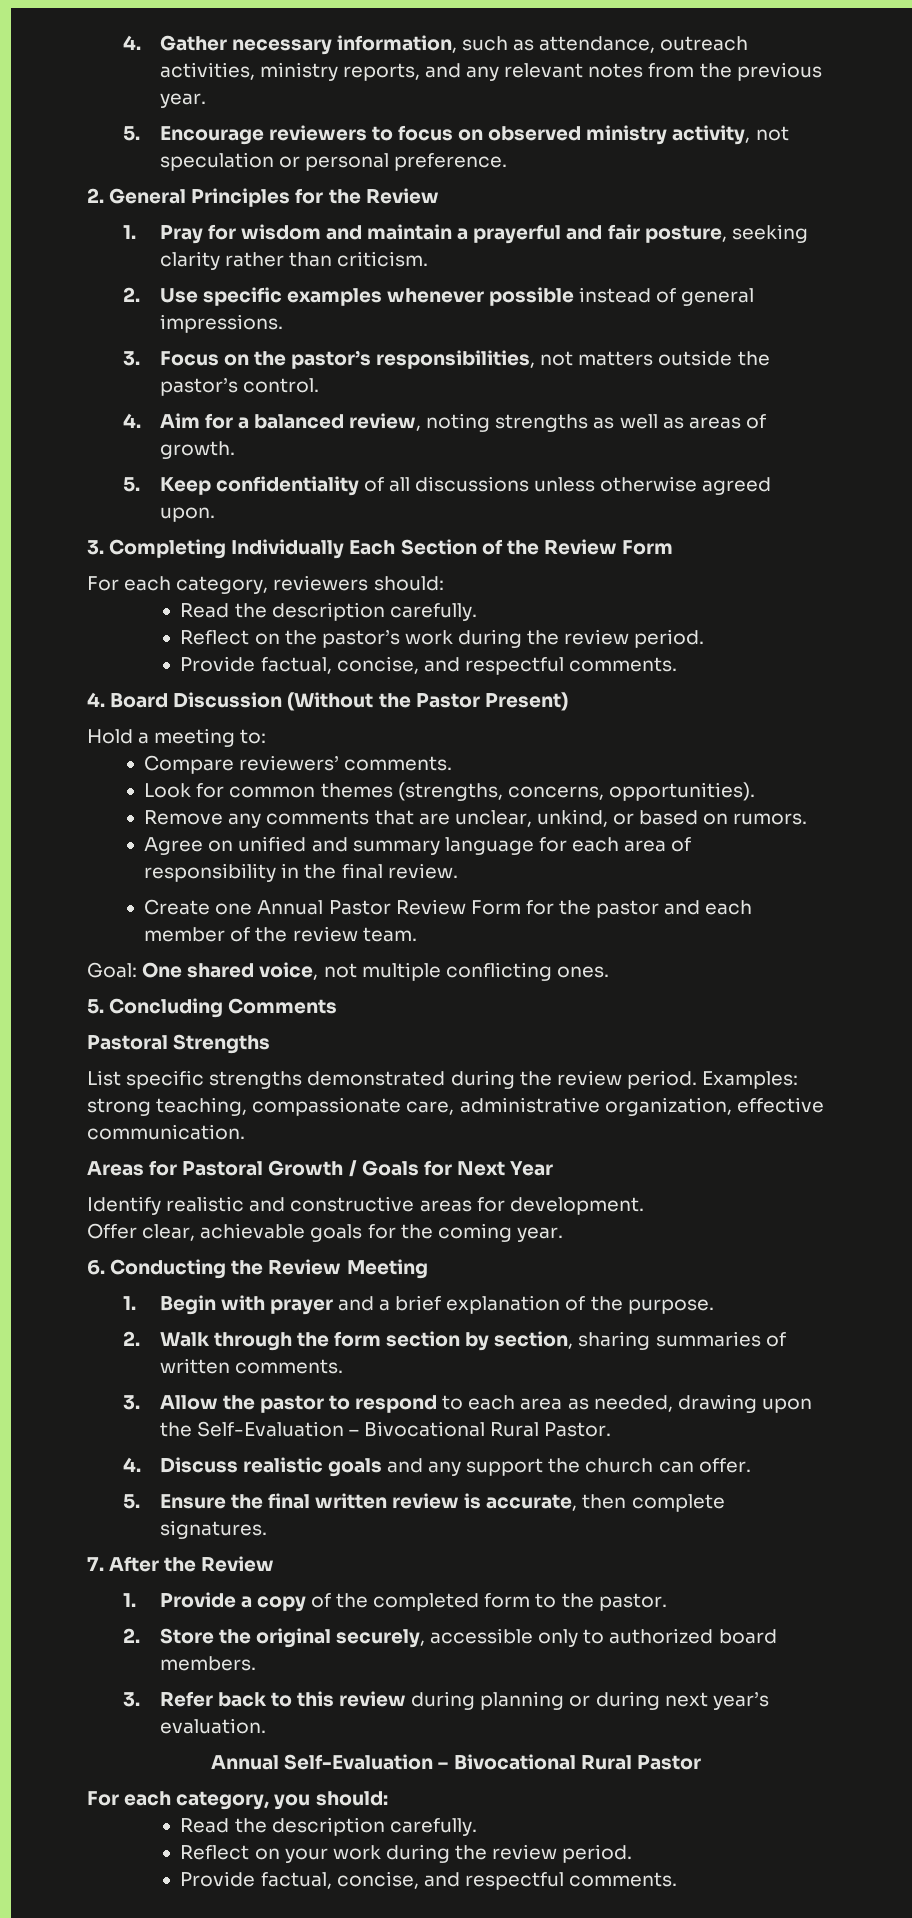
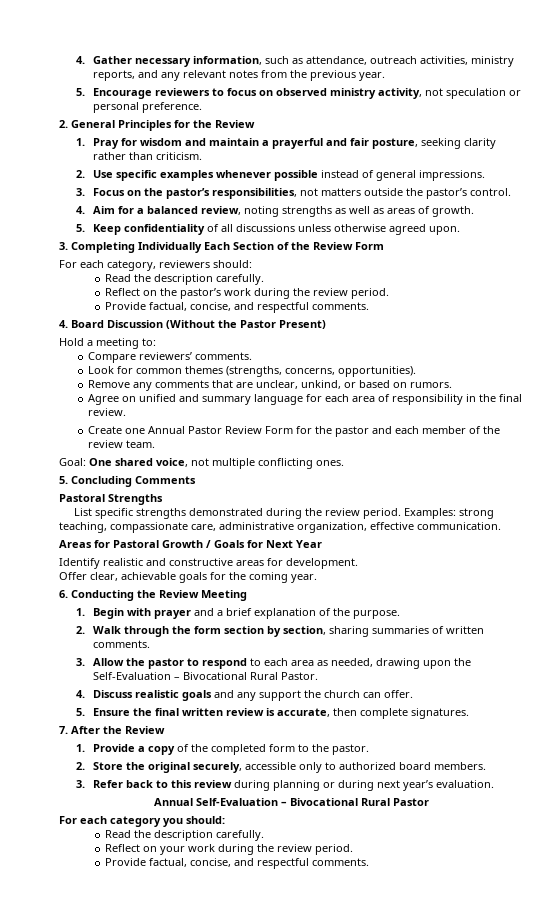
[176,1791,270,1810] category, -> [110,816,161,827] category

